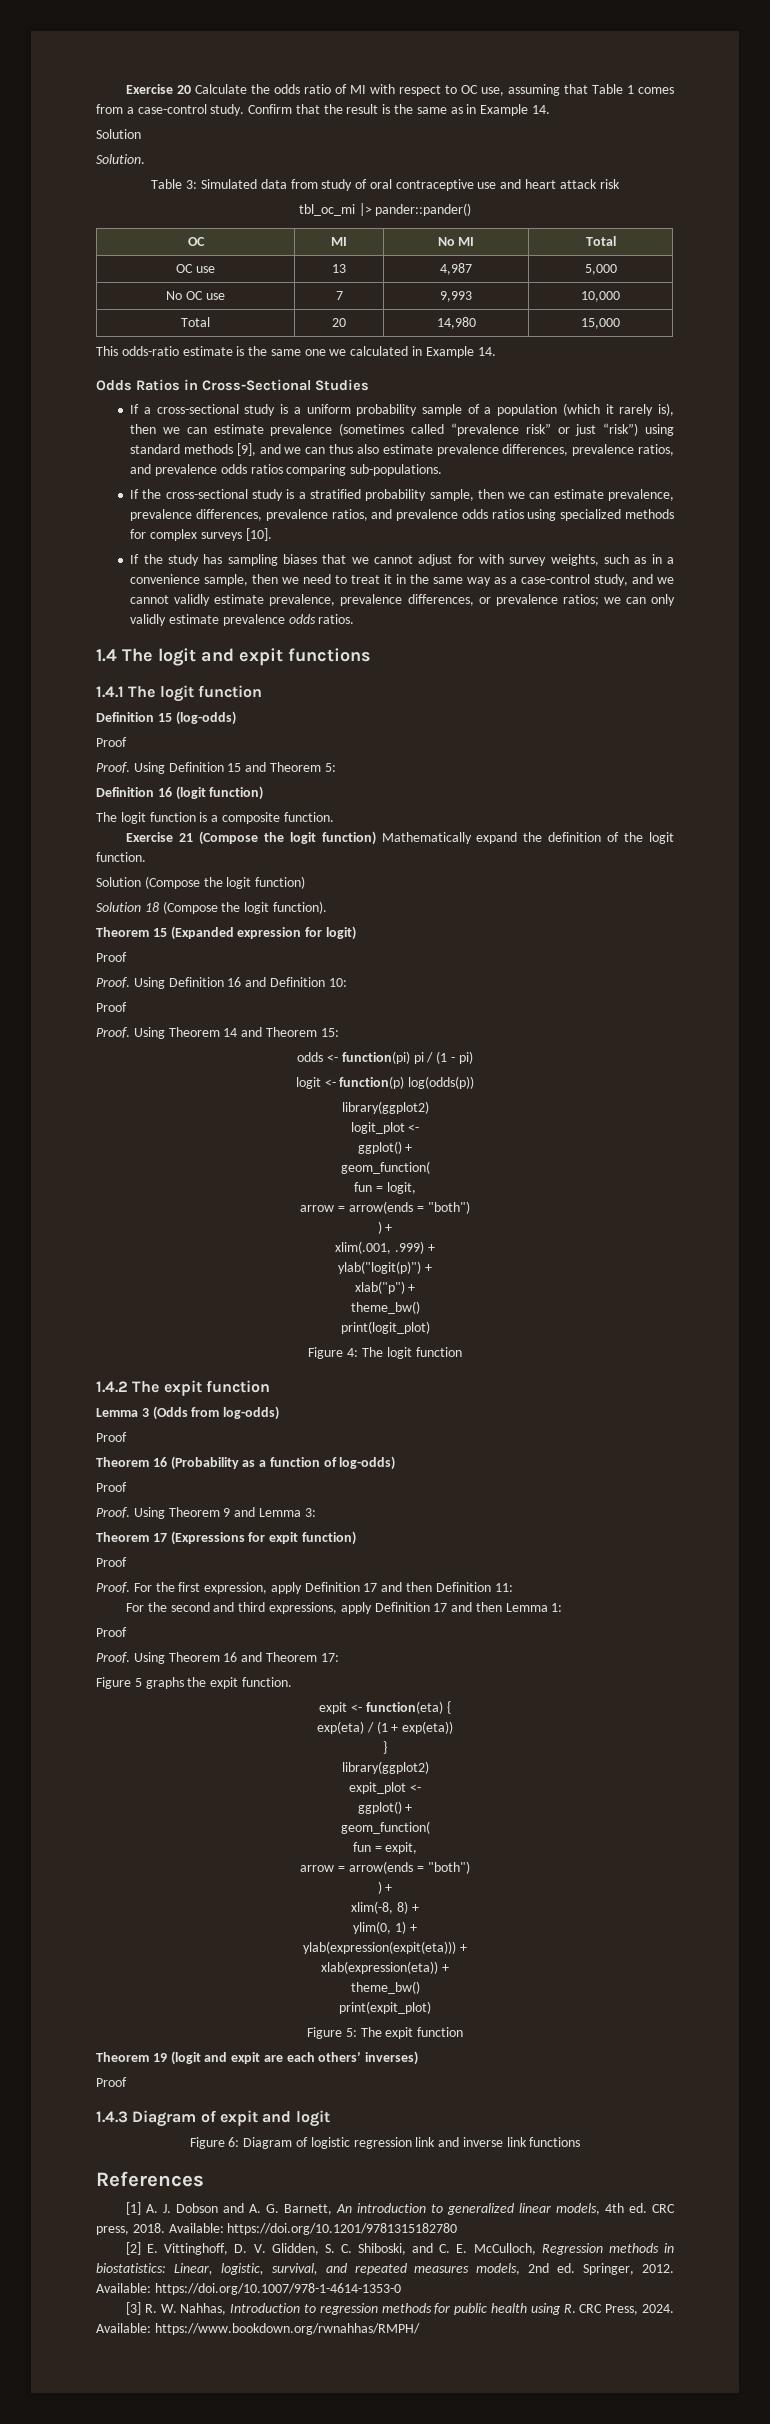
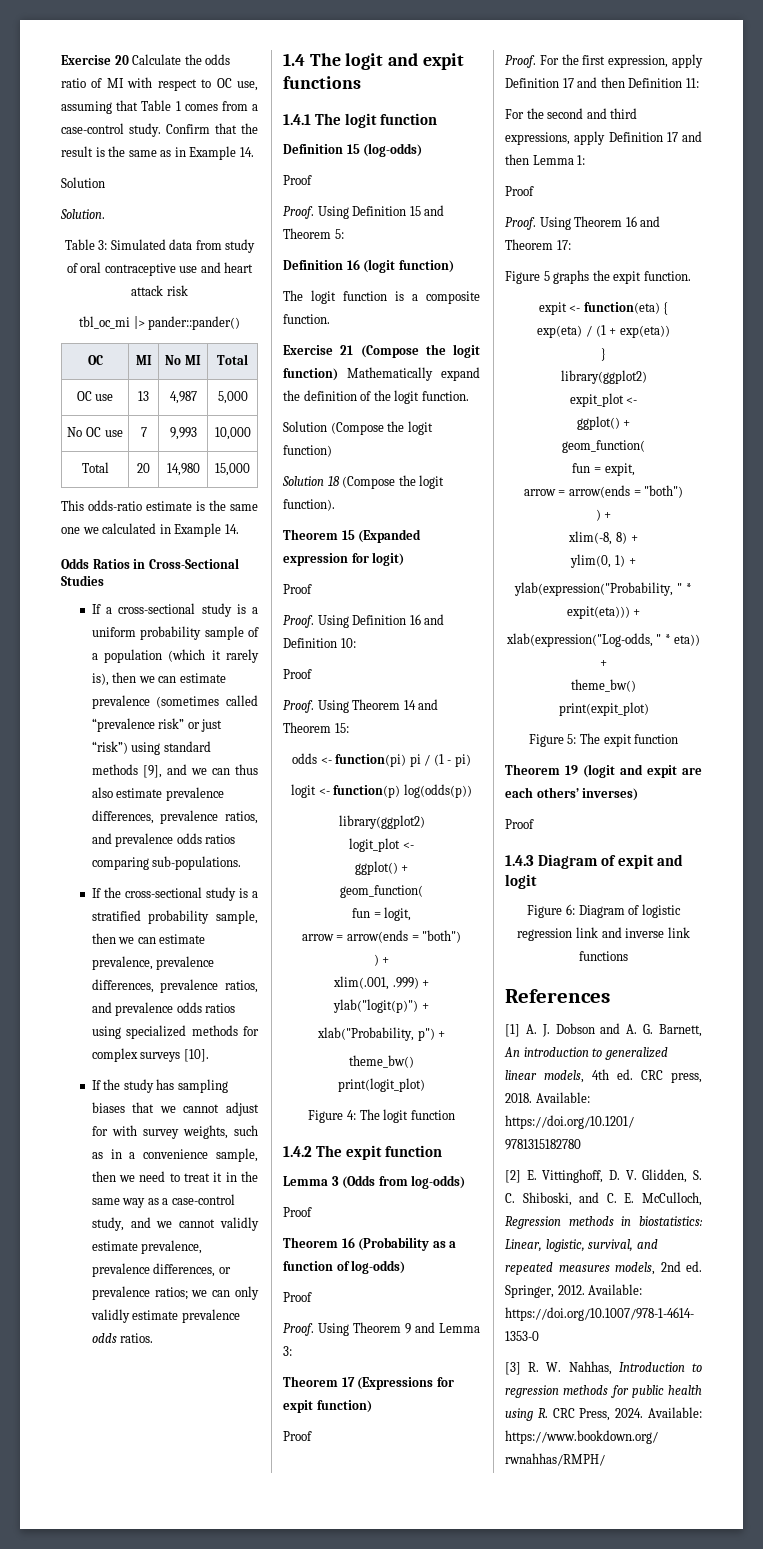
[354,1281,405,1294] xlab("p") -> [316,1027,435,1041] xlab("Probability, p")
[303,1941,467,1954] [321,1961,439,1974] ylab(expression(expit(eta))) + // xlab(expression(eta)) -> [514,582,692,596] [566,606,641,619] [505,633,701,647] ylab(expression("Probability, " * expit(eta))) + // xlab(expression("Log-odds, " * eta))

